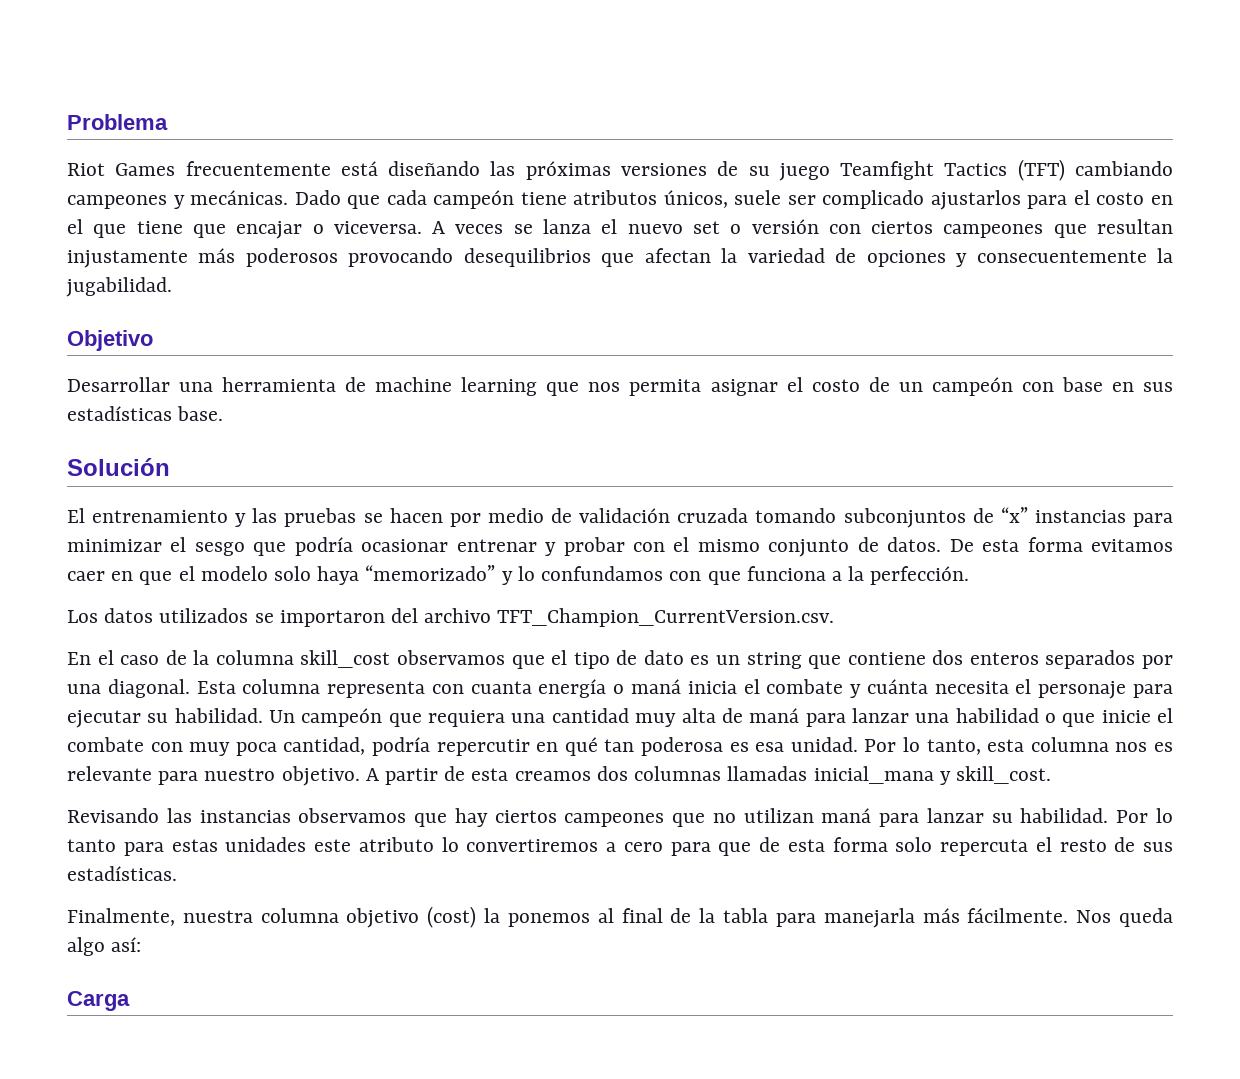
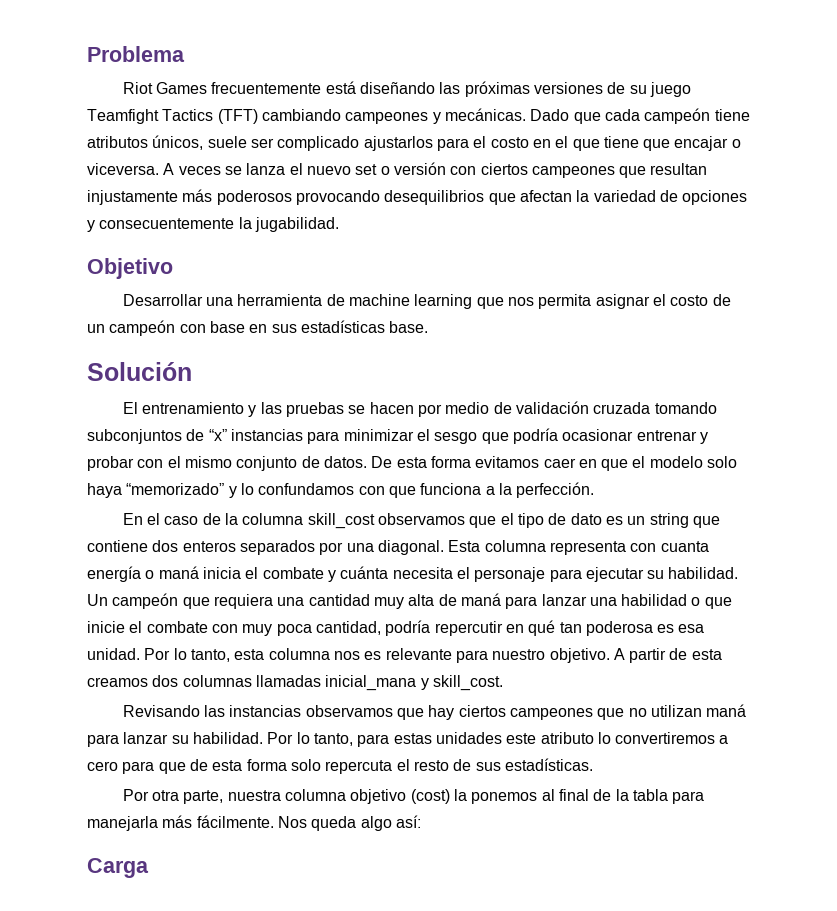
[67,608,835,627] // Los datos utilizados se importaron del archivo TFT_Champion_CurrentVersion.csv. -> (595, 490) none
[67,839,116,852] tanto -> [313,733,353,746] tanto,
[67,908,175,926] Finalmente, -> [122,789,224,804] Por otra parte,

